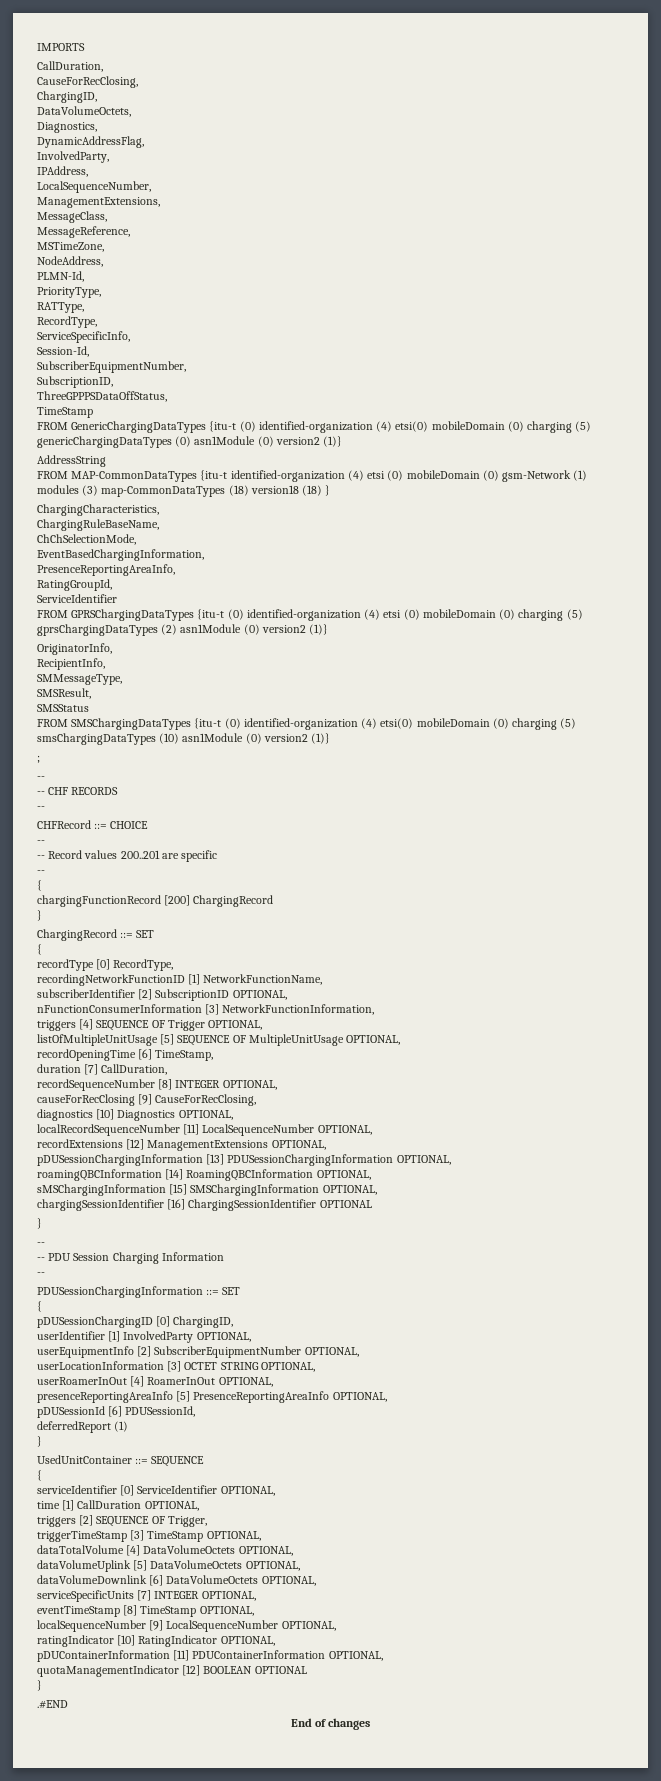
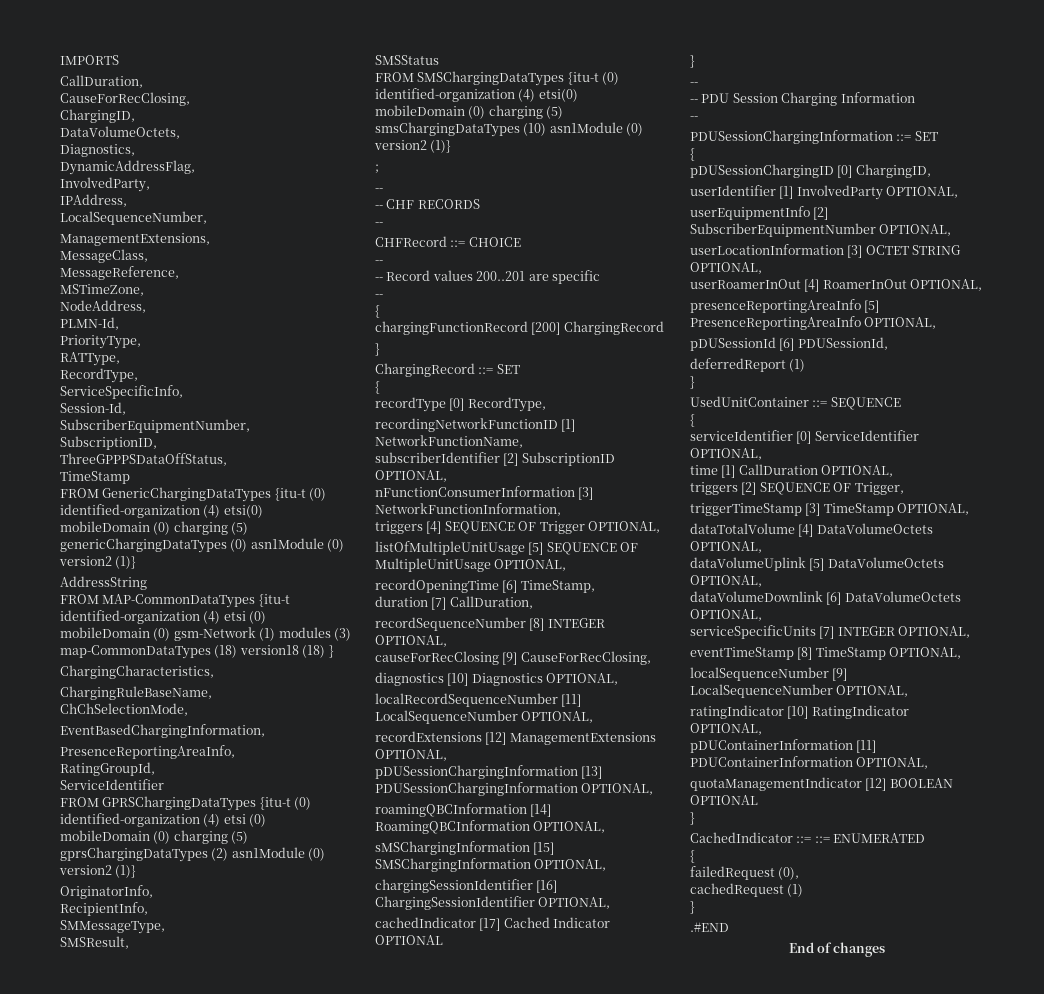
(317, 1205) none -> [538,897,611,909] [375,917,611,931] OPTIONAL, // cachedIndicator [17] Cached Indicator
(42, 1685) none -> [690,832,926,843] [690,850,695,863] [690,866,800,880] [690,883,804,897] [690,901,695,914] // CachedIndicator ::= ::= ENUMERATED // { // failedRequest (0), // cachedRequest (1) // }

